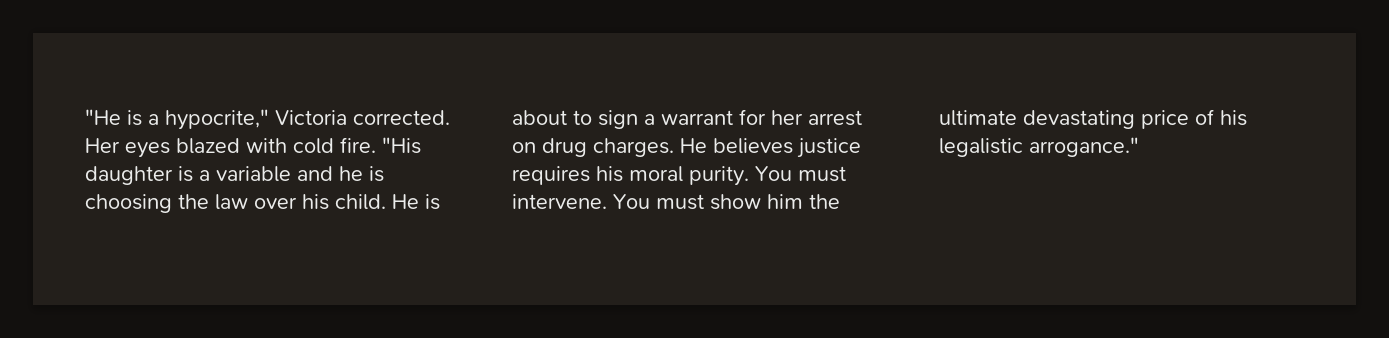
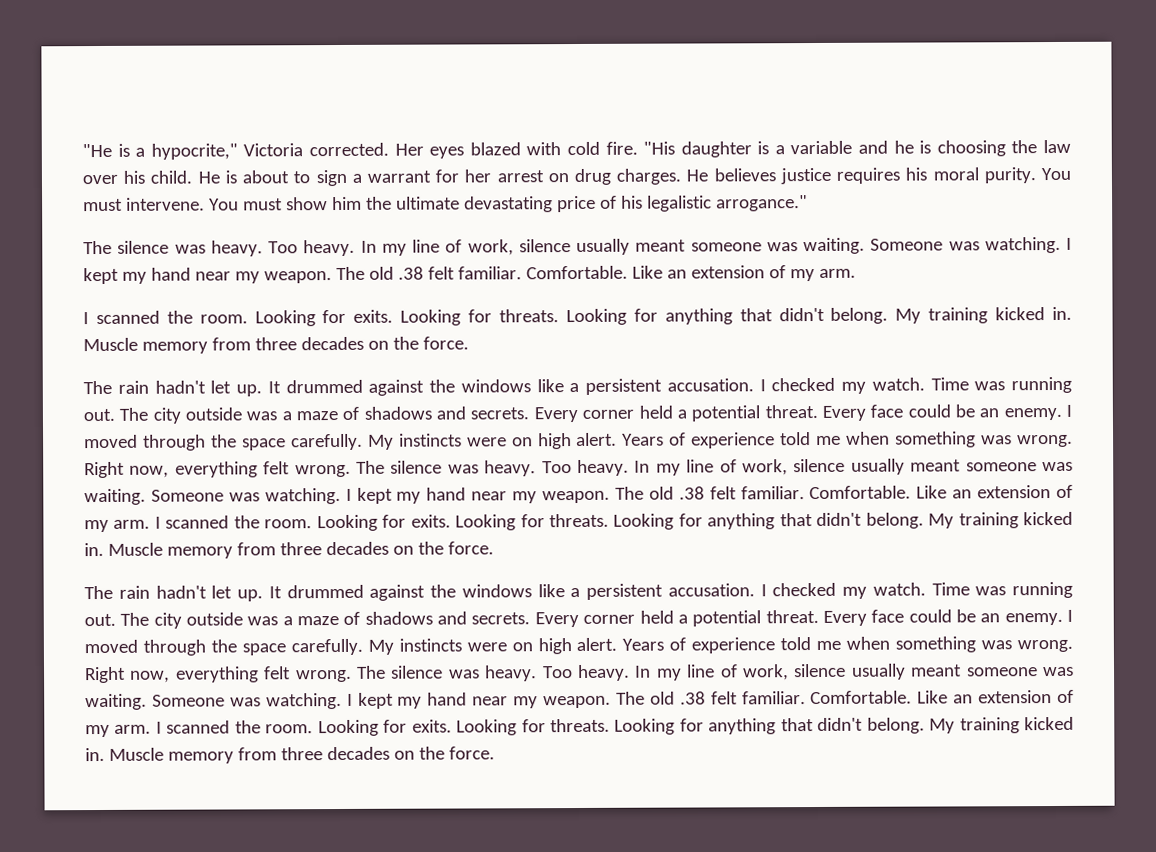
(1139, 147) none -> [83,236,1072,257] [83,265,856,285] [83,306,1073,327] [83,336,469,354] [83,376,1072,397] [83,404,1072,424] [84,431,1073,451] [84,458,1073,479] [84,484,1073,506] [84,511,1074,533] [84,541,494,559] [84,581,1073,602] [84,609,1073,629] [84,636,1073,656] [85,663,1074,684] [85,689,1074,711] [85,716,1075,738] [85,746,495,764] // The silence was heavy. Too heavy. In my line of work, silence usually meant someone was waiting. Someone was watching. I kept my hand near my weapon. The old .38 felt familiar. Comfortable. Like an extension of my arm. // I scanned the room. Looking for exits. Looking for threats. Looking for anything that didn't belong. My training kicked in. Muscle memory from three decades on the force. // The rain hadn't let up. It drummed against the windows like a persistent accusation. I checked my watch. Time was running out. The city outside was a maze of shadows and secrets. Every corner held a potential threat. Every face could be an enemy. I moved through the space carefully. My instincts were on high alert. Years of experience told me when something was wrong. Right now, everything felt wrong. The silence was heavy. Too heavy. In my line of work, silence usually meant someone was waiting. Someone was watching. I kept my hand near my weapon. The old .38 felt familiar. Comfortable. Like an extension of my arm. I scanned the room. Looking for exits. Looking for threats. Looking for anything that didn't belong. My training kicked in. Muscle memory from three decades on the force. // The rain hadn't let up. It drummed against the windows like a persistent accusation. I checked my watch. Time was running out. The city outside was a maze of shadows and secrets. Every corner held a potential threat. Every face could be an enemy. I moved through the space carefully. My instincts were on high alert. Years of experience told me when something was wrong. Right now, everything felt wrong. The silence was heavy. Too heavy. In my line of work, silence usually meant someone was waiting. Someone was watching. I kept my hand near my weapon. The old .38 felt familiar. Comfortable. Like an extension of my arm. I scanned the room. Looking for exits. Looking for threats. Looking for anything that didn't belong. My training kicked in. Muscle memory from three decades on the force.

